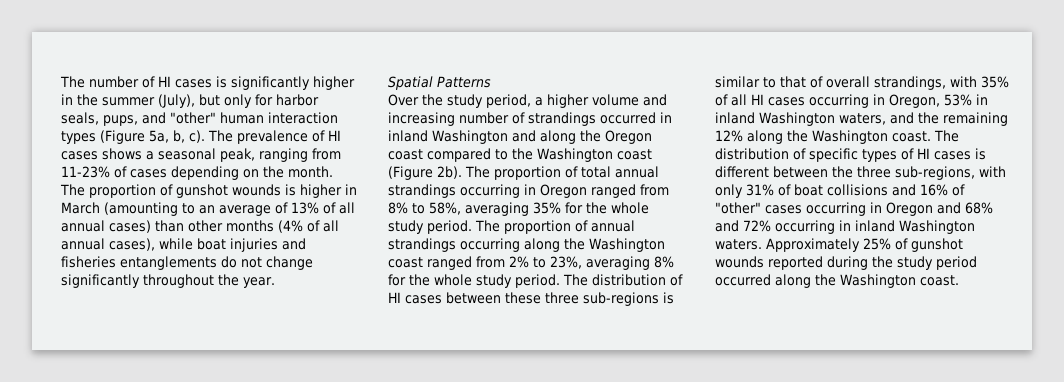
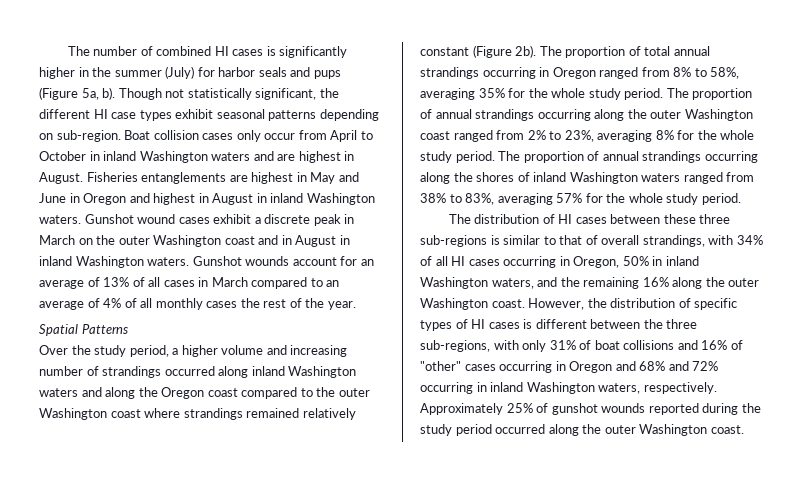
(155, 82) none -> [156,46,212,56] combined
[158,94,319,108] [61,112,338,126] [61,130,341,144] [61,148,341,162] [61,166,333,180] [60,184,357,198] [61,202,195,216] (July), but only for harbor seals, pups, and "other" human interaction types (Figure 5a, b, c). The prevalence of HI cases shows a seasonal peak, ranging from 11-23% of cases depending on the month. The proportion of gunshot wounds is higher in March (amounting to -> [165,66,341,79] [39,87,339,100] [39,109,379,121] [39,130,373,142] [39,151,355,163] [39,172,359,184] [39,193,375,205] [39,214,355,226] [39,235,350,247] [39,256,358,268] (July) for harbor seals and pups (Figure 5a, b). Though not statistically significant, the different HI case types exhibit seasonal patterns depending on sub-region. Boat collision cases only occur from April to October in inland Washington waters and are highest in August. Fisheries entanglements are highest in May and June in Oregon and highest in August in inland Washington waters. Gunshot wound cases exhibit a discrete peak in March on the outer Washington coast and in August in inland Washington waters. Gunshot wounds account for
[61,220,339,233] [61,238,306,252] [61,256,313,270] [61,274,214,288] annual cases) than other months (4% of all annual cases), while boat injuries and fisheries entanglements do not change significantly throughout -> [163,277,340,289] [39,298,302,310] cases in March compared to an average of 4% of all monthly cases the rest of
[660,112,672,123] [388,130,508,144] in inland Washington -> [218,366,357,378] [39,388,78,397] along inland Washington waters
[537,148,652,162] Washington coast -> [338,388,370,397] [39,408,356,420] [420,47,469,56] outer Washington coast where strandings remained relatively constant
(585, 244) none -> [650,110,682,119] outer
(588, 280) none -> [523,151,758,163] [420,172,755,184] [420,193,741,205] [448,214,471,224] proportion of annual strandings occurring along the shores of inland Washington waters ranged from 38% to 83%, averaging 57% for the whole study period. // The
[981,76,1009,88] 35% -> [736,235,763,245] 34%
[944,94,972,106] 53% -> [622,256,649,266] 50%
[715,130,959,144] 12% along the Washington coast. The -> [642,277,760,289] [420,298,607,310] 16% along the outer Washington coast. However, the
[715,239,762,250] waters. -> [598,382,717,394] waters, respectively.
(836, 280) none -> [604,425,636,434] outer

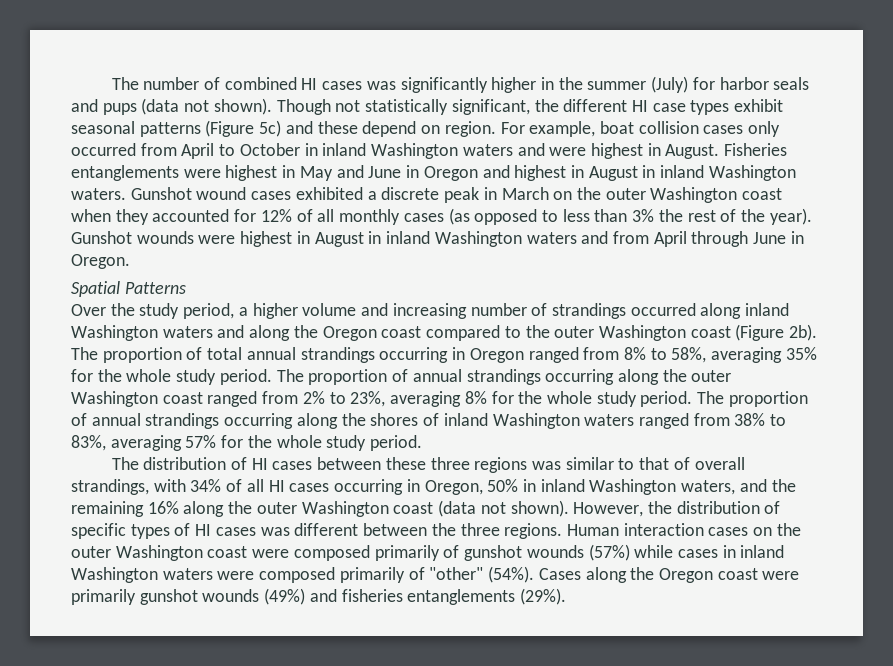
[266,46,276,56] is -> [366,81,396,90] was
[39,87,116,100] (Figure 5a, b). -> [141,98,272,115] (data not shown).
[319,109,379,121] [39,130,151,142] depending on sub-region. Boat -> [205,120,634,137] (Figure 5c) and these depend on region. For example, boat
[264,133,296,140] occur -> [71,143,136,156] occurred
[277,154,296,161] are -> [549,147,587,156] were
[229,175,248,182] are -> [183,169,221,178] were
[213,214,252,224] exhibit -> [295,187,363,200] exhibited
[258,235,350,247] [39,256,374,268] [39,277,340,289] [39,298,356,310] and in August in inland Washington waters. Gunshot wounds account for an average of 13% of all cases in March compared to an average of 4% of all monthly cases the rest of the year. -> [71,208,812,225] [71,231,804,247] [71,254,130,269] when they accounted for 12% of all monthly cases (as opposed to less than 3% the rest of the year). Gunshot wounds were highest in August in inland Washington waters and from April through June in Oregon.
[144,408,356,420] [420,47,469,56] where strandings remained relatively constant -> (731, 332) none
[420,235,500,247] sub-regions is -> [474,457,562,473] regions was
[491,299,525,308] coast. -> [393,500,569,517] coast (data not shown).
[523,319,533,329] is -> [260,527,290,536] was
[420,340,743,352] [420,361,719,373] [420,382,717,394] [420,403,761,415] [420,424,744,436] sub-regions, with only 31% of boat collisions and 16% of "other" cases occurring in Oregon and 68% and 72% occurring in inland Washington waters, respectively. Approximately 25% of gunshot wounds reported during the study period occurred along the outer Washington coast. -> [504,523,801,539] [71,544,785,561] [71,566,800,583] [71,588,567,605] regions. Human interaction cases on the outer Washington coast were composed primarily of gunshot wounds (57%) while cases in inland Washington waters were composed primarily of "other" (54%). Cases along the Oregon coast were primarily gunshot wounds (49%) and fisheries entanglements (29%).

